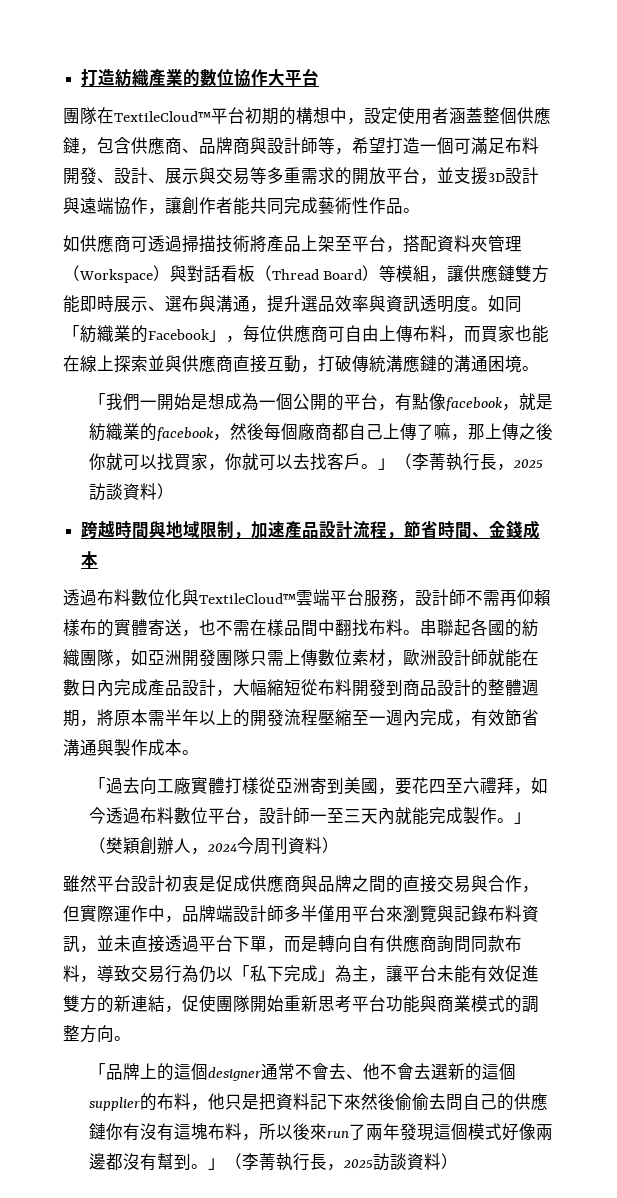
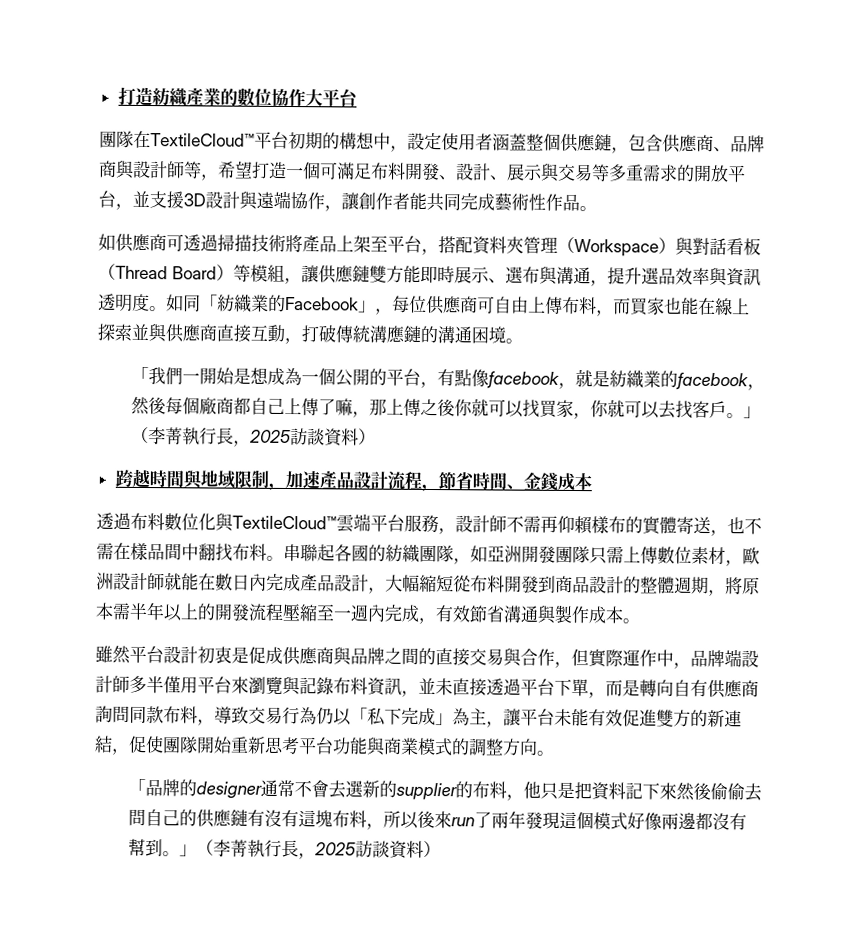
[88,777,548,795] [88,807,531,825] [88,837,339,855] // 「過去向工廠實體打樣從亞洲寄到美國，要花四至六禮拜，如今透過布料數位平台，設計師一至三天內就能完成製作。」（樊穎創辦人，2024今周刊資料） -> (640, 621) none
[139,1063,208,1081] 上的這個 -> [178,779,197,797] 的
[345,1063,516,1081] 、他不會去選新的這個 -> [344,780,397,798] 選新的
[105,1123,123,1140] 你 -> (248, 818) none

